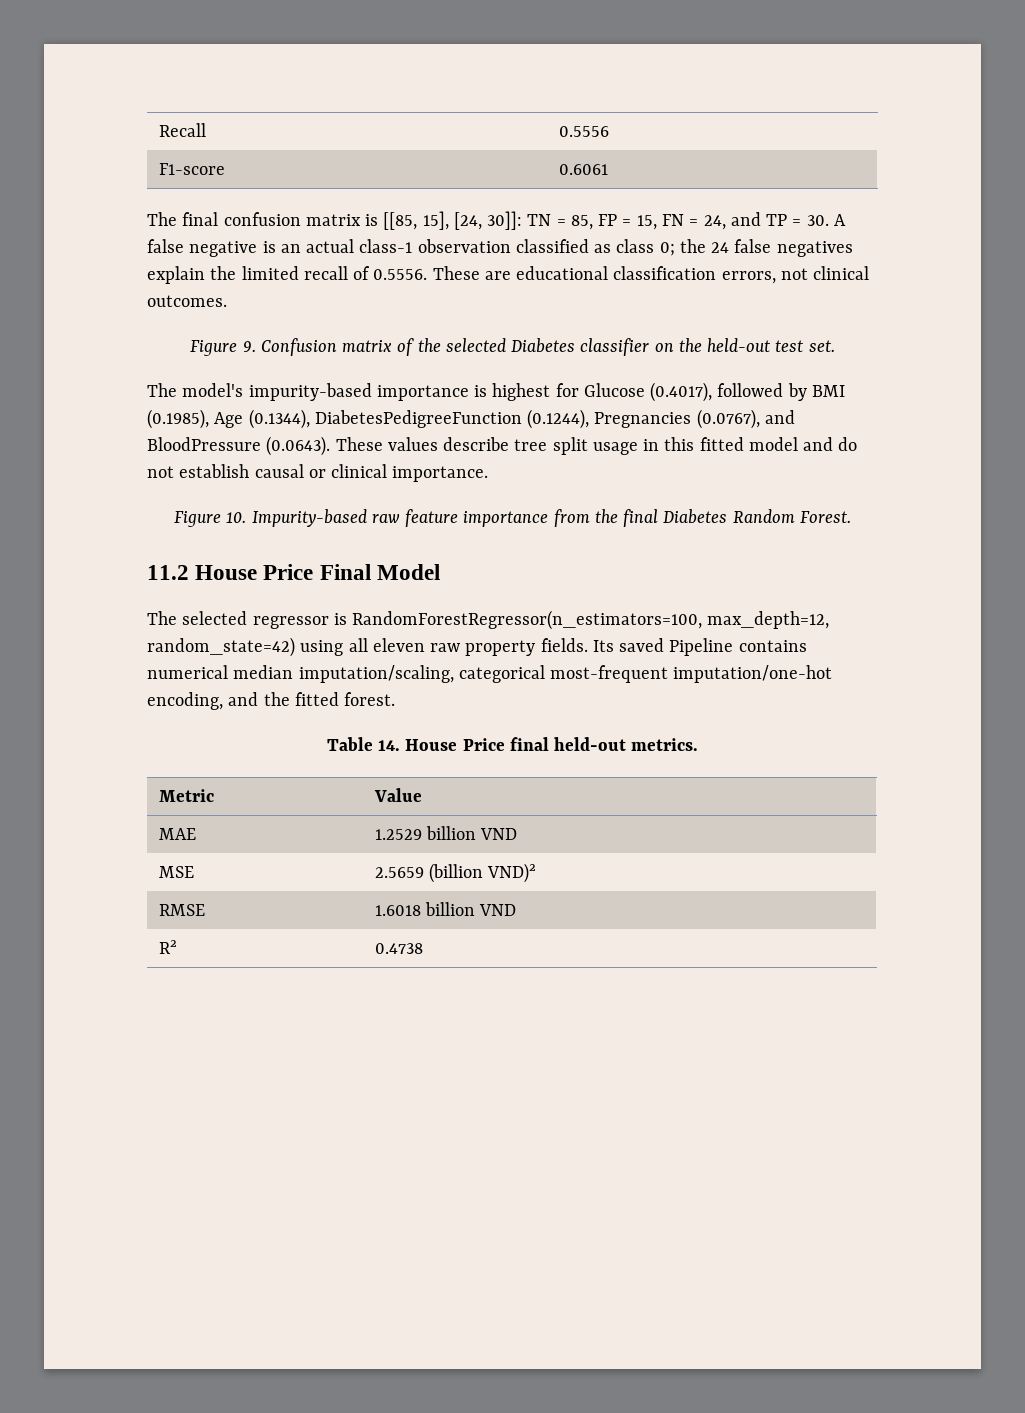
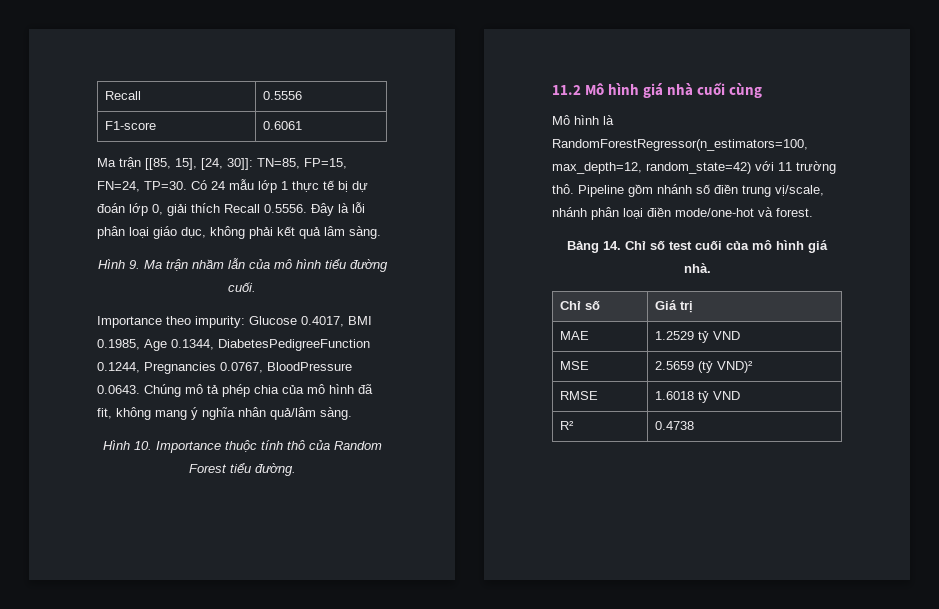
[147,211,846,230] [147,239,853,257] [147,266,870,284] [147,295,227,307] [190,338,835,356] [147,382,845,402] [147,409,795,429] [147,436,858,456] [147,464,489,482] [174,509,851,527] [147,564,440,580] [147,610,830,630] [147,637,807,657] [147,665,833,683] [147,692,396,710] [326,737,699,751] [158,789,214,802] [373,788,422,802] The final confusion matrix is [[85, 15], [24, 30]]: TN = 85, FP = 15, FN = 24, and TP = 30. A false negative is an actual class-1 observation classified as class 0; the 24 false negatives explain the limited recall of 0.5556. These are educational classification errors, not clinical outcomes. // Figure 9. Confusion matrix of the selected Diabetes classifier on the held-out test set. // The model's impurity-based importance is highest for Glucose (0.4017), followed by BMI (0.1985), Age (0.1344), DiabetesPedigreeFunction (0.1244), Pregnancies (0.0767), and BloodPressure (0.0643). These values describe tree split usage in this fitted model and do not establish causal or clinical importance. // Figure 10. Impurity-based raw feature importance from the final Diabetes Random Forest. // 11.2 House Price Final Model // The selected regressor is RandomForestRegressor(n_estimators=100, max_depth=12, random_state=42) using all eleven raw property fields. Its saved Pipeline contains numerical median imputation/scaling, categorical most-frequent imputation/one-hot encoding, and the fitted forest. // Table 14. House Price final held-out metrics. // Metric | Value -> [97,157,347,170] [97,179,368,193] [97,202,365,216] [97,226,381,239] [97,258,388,272] [228,282,256,292] [97,316,372,328] [97,339,370,351] [97,362,352,374] [97,384,373,397] [97,407,352,420] [102,440,382,453] [188,463,296,476] [552,82,763,98] [552,115,614,125] [552,139,808,151] [552,161,836,174] [552,184,824,197] [552,207,813,220] [567,240,828,253] [683,263,711,273] [559,300,600,310] [654,300,693,313] Ma trận [[85, 15], [24, 30]]: TN=85, FP=15, FN=24, TP=30. Có 24 mẫu lớp 1 thực tế bị dự đoán lớp 0, giải thích Recall 0.5556. Đây là lỗi phân loại giáo dục, không phải kết quả lâm sàng. // Hình 9. Ma trận nhầm lẫn của mô hình tiểu đường cuối. // Importance theo impurity: Glucose 0.4017, BMI 0.1985, Age 0.1344, DiabetesPedigreeFunction 0.1244, Pregnancies 0.0767, BloodPressure 0.0643. Chúng mô tả phép chia của mô hình đã fit, không mang ý nghĩa nhân quả/lâm sàng. // Hình 10. Importance thuộc tính thô của Random Forest tiểu đường. // 11.2 Mô hình giá nhà cuối cùng // Mô hình là RandomForestRegressor(n_estimators=100, max_depth=12, random_state=42) với 11 trường thô. Pipeline gồm nhánh số điền trung vị/scale, nhánh phân loại điền mode/one-hot và forest. // Bảng 14. Chỉ số test cuối của mô hình giá nhà. // Chỉ số | Giá trị
[426,826,477,840] billion -> [697,331,709,343] tỷ
[429,863,484,883] (billion -> [697,361,713,373] (tỷ
[425,902,476,916] billion -> [697,391,709,403] tỷ

